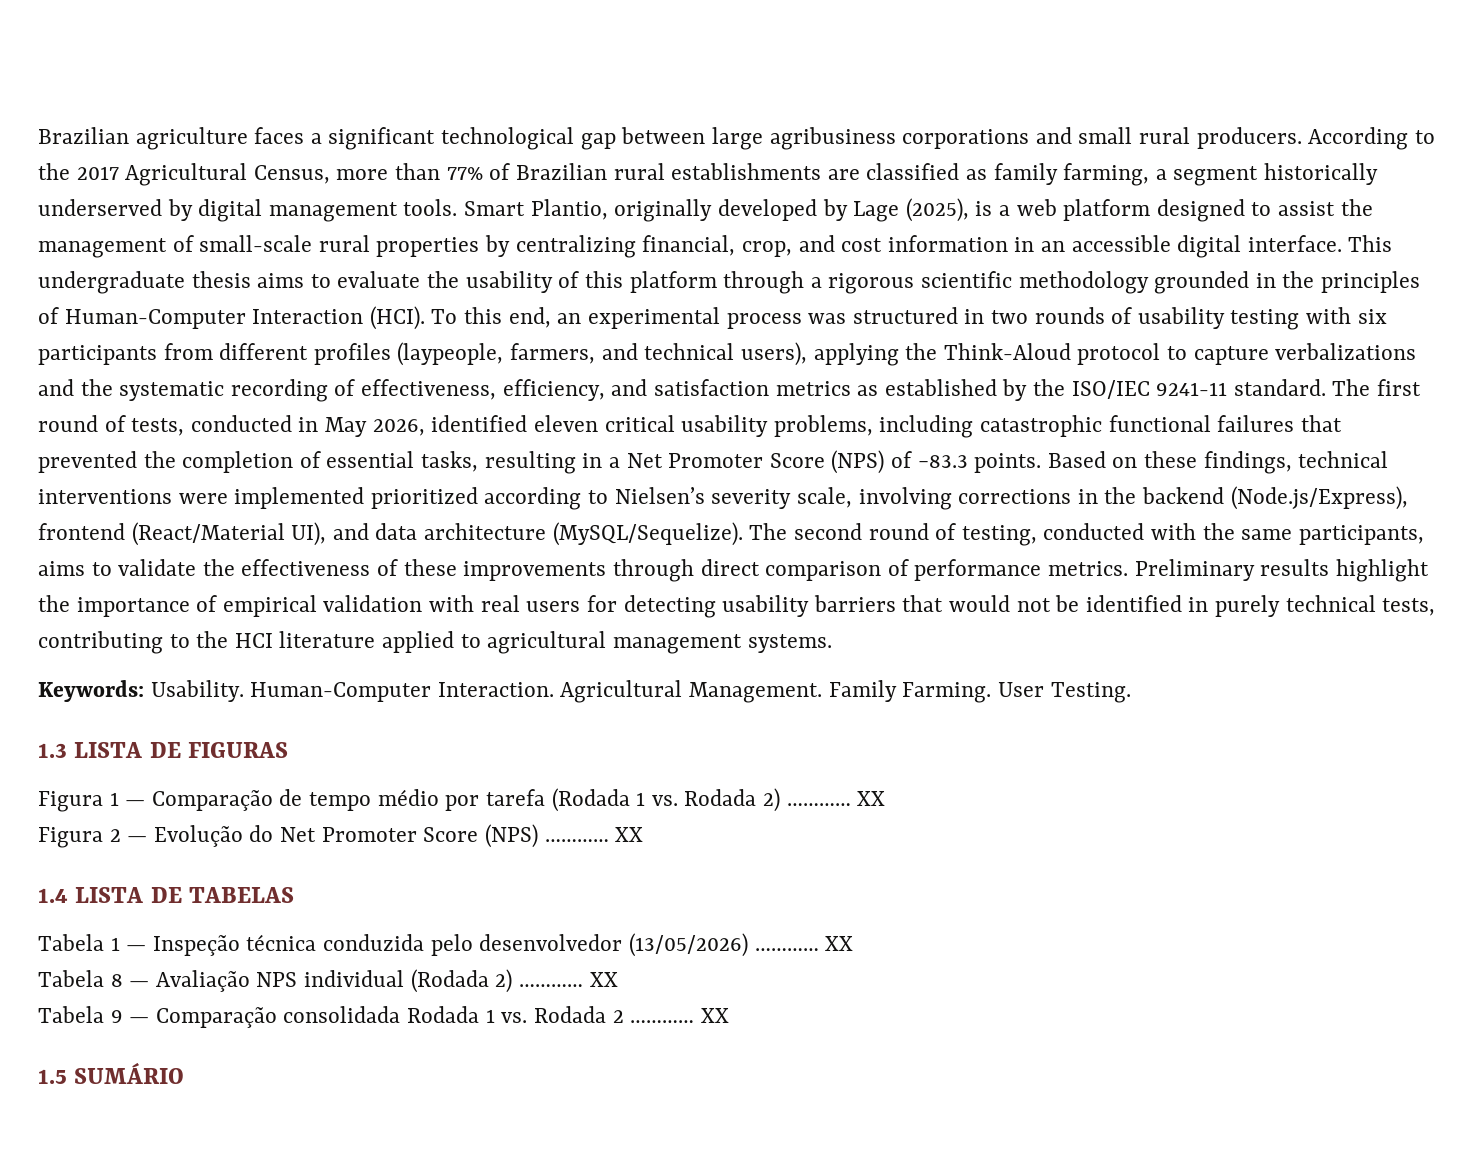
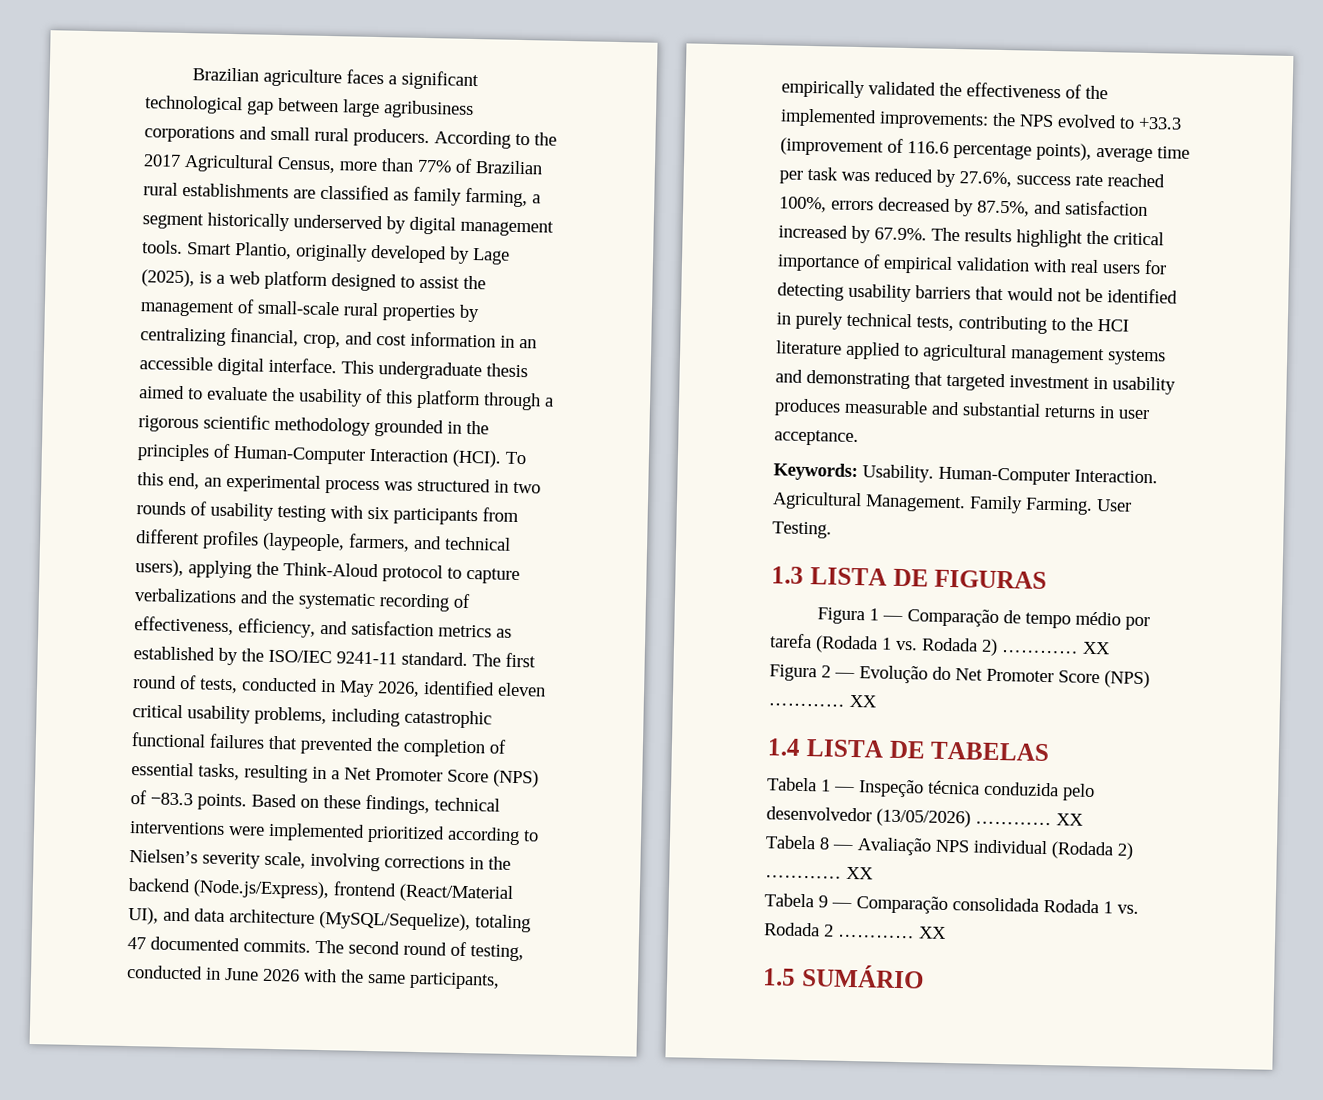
[257,273,305,288] aims -> [139,385,185,400] aimed
[552,522,743,546] (MySQL/Sequelize). -> [319,910,531,933] [127,936,311,953] (MySQL/Sequelize), totaling 47 documented commits.
(1145, 531) none -> [205,967,300,982] in June 2026
[38,559,1255,582] aims to validate the effectiveness of these improvements through direct comparison of performance metrics. Preliminary -> [781,79,1108,100] [780,108,1182,130] [780,137,1190,163] [779,166,1165,188] [779,196,1148,217] [778,224,960,244] empirically validated the effectiveness of the implemented improvements: the NPS evolved to +33.3 (improvement of 116.6 percentage points), average time per task was reduced by 27.6%, success rate reached 100%, errors decreased by 87.5%, and satisfaction increased by 67.9%. The
(70, 603) none -> [1113,231,1164,246] critical
[747,634,832,653] systems. -> [1107,349,1166,366] [775,369,1176,395] [774,398,1150,420] [774,429,859,447] systems and demonstrating that targeted investment in usability produces measurable and substantial returns in user acceptance.

